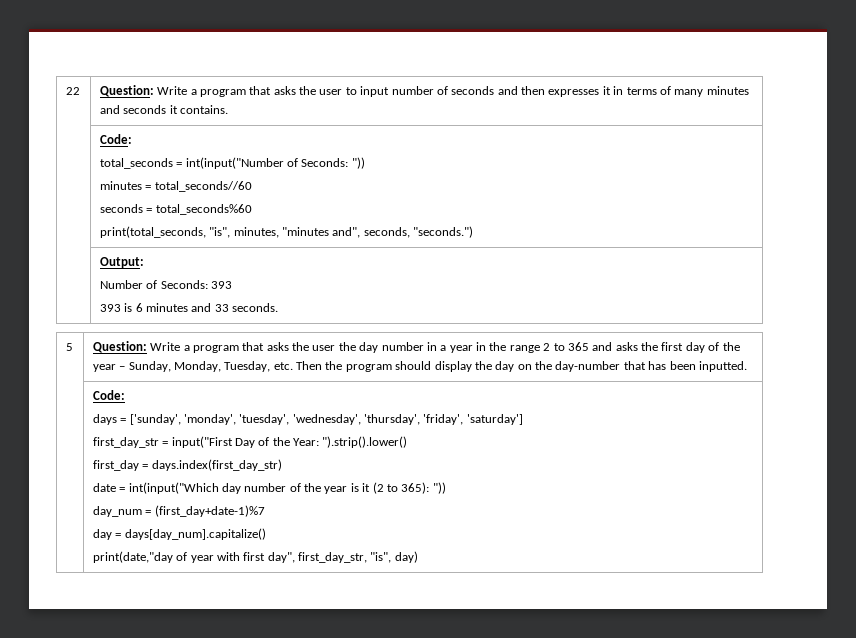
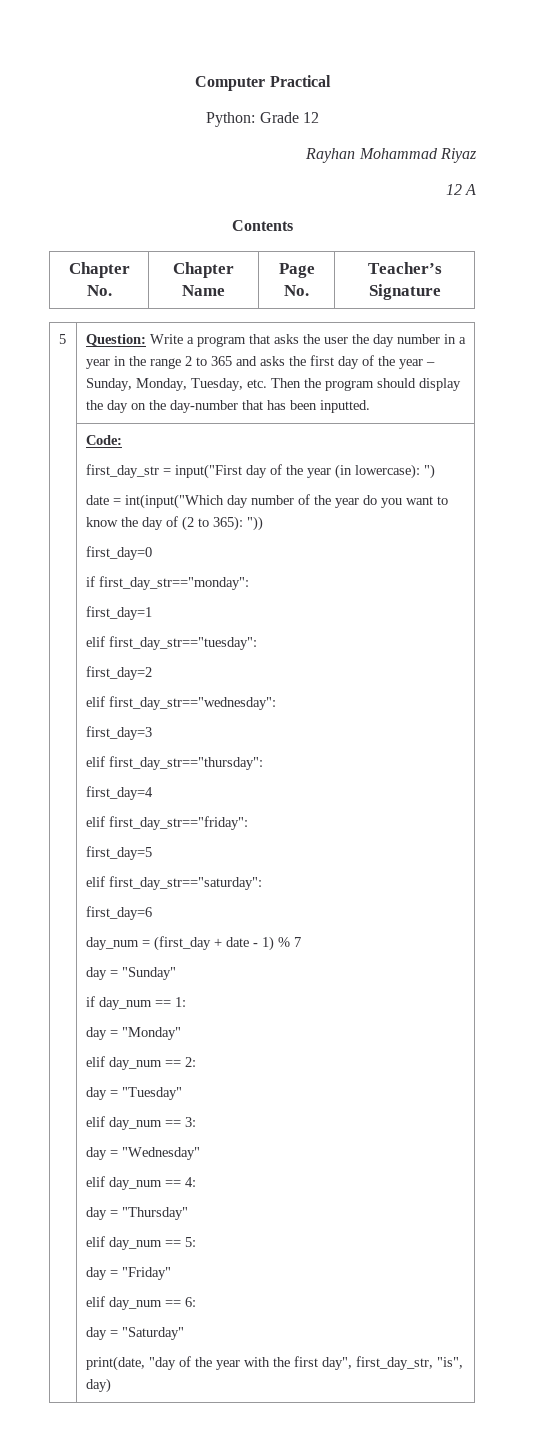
[65,87,80,95] [99,85,749,97] [99,105,228,114] [99,134,132,144] [99,157,365,169] [99,181,252,192] [99,204,252,215] [99,226,474,238] [99,257,144,268] [99,280,232,289] [99,303,279,312] 22 | Question: Write a program that asks the user to input number of seconds and then expresses it in terms of many minutes and seconds it contains. // | Code: // total_seconds = int(input("Number of Seconds: ")) // minutes = total_seconds//60 // seconds = total_seconds%60 // print(total_seconds, "is", minutes, "minutes and", seconds, "seconds.") // | Output: // Number of Seconds: 393 // 393 is 6 minutes and 33 seconds. -> [195,75,331,91] [206,112,319,127] [305,148,477,163] [445,184,476,195] [232,220,293,231] [68,262,130,278] [86,285,112,296] [173,262,234,278] [182,285,225,296] [278,263,315,278] [284,285,309,296] [367,262,442,274] [368,284,441,300] Computer Practical // Python: Grade 12 // Rayhan Mohammad Riyaz // 12 A // Contents // Chapter No. | Chapter Name | Page No. | Teacher’s Signature
[92,414,523,425] // days = ['sunday', 'monday', 'tuesday', 'wednesday', 'thursday', 'friday', 'saturday'] -> (122, 440) none
[234,436,408,448] [92,459,282,471] Day of the Year: ").strip().lower() // first_day = days.index(first_day_str) -> [245,464,435,479] day of the year (in lowercase): ")
[350,482,446,494] [92,505,265,517] [92,528,266,540] [92,551,188,563] is it (2 to 365): ")) // day_num = (first_day+date-1)%7 // day = days[day_num].capitalize() // print(date,"day of -> [362,495,448,508] [85,516,263,531] [85,546,152,560] [85,576,249,590] [85,606,152,620] [85,636,257,650] [85,666,152,680] [85,696,276,710] [85,726,152,740] [85,756,263,770] [85,786,153,800] [85,816,248,830] [85,846,152,860] [85,876,262,890] [85,906,152,920] [85,936,301,951] [85,967,176,980] [85,996,186,1010] [85,1027,181,1040] [85,1056,196,1070] [85,1087,182,1100] [85,1116,196,1130] [85,1147,200,1160] [85,1176,196,1190] [85,1207,188,1220] [85,1236,196,1250] [85,1267,171,1280] [85,1296,196,1310] [85,1327,184,1340] [85,1356,212,1371] do you want to know the day of (2 to 365): ")) // first_day=0 // if first_day_str=="monday": // first_day=1 // elif first_day_str=="tuesday": // first_day=2 // elif first_day_str=="wednesday": // first_day=3 // elif first_day_str=="thursday": // first_day=4 // elif first_day_str=="friday": // first_day=5 // elif first_day_str=="saturday": // first_day=6 // day_num = (first_day + date - 1) % 7 // day = "Sunday" // if day_num == 1: // day = "Monday" // elif day_num == 2: // day = "Tuesday" // elif day_num == 3: // day = "Wednesday" // elif day_num == 4: // day = "Thursday" // elif day_num == 5: // day = "Friday" // elif day_num == 6: // day = "Saturday" // print(date, "day of the
(240, 556) none -> [272,1357,290,1367] the

